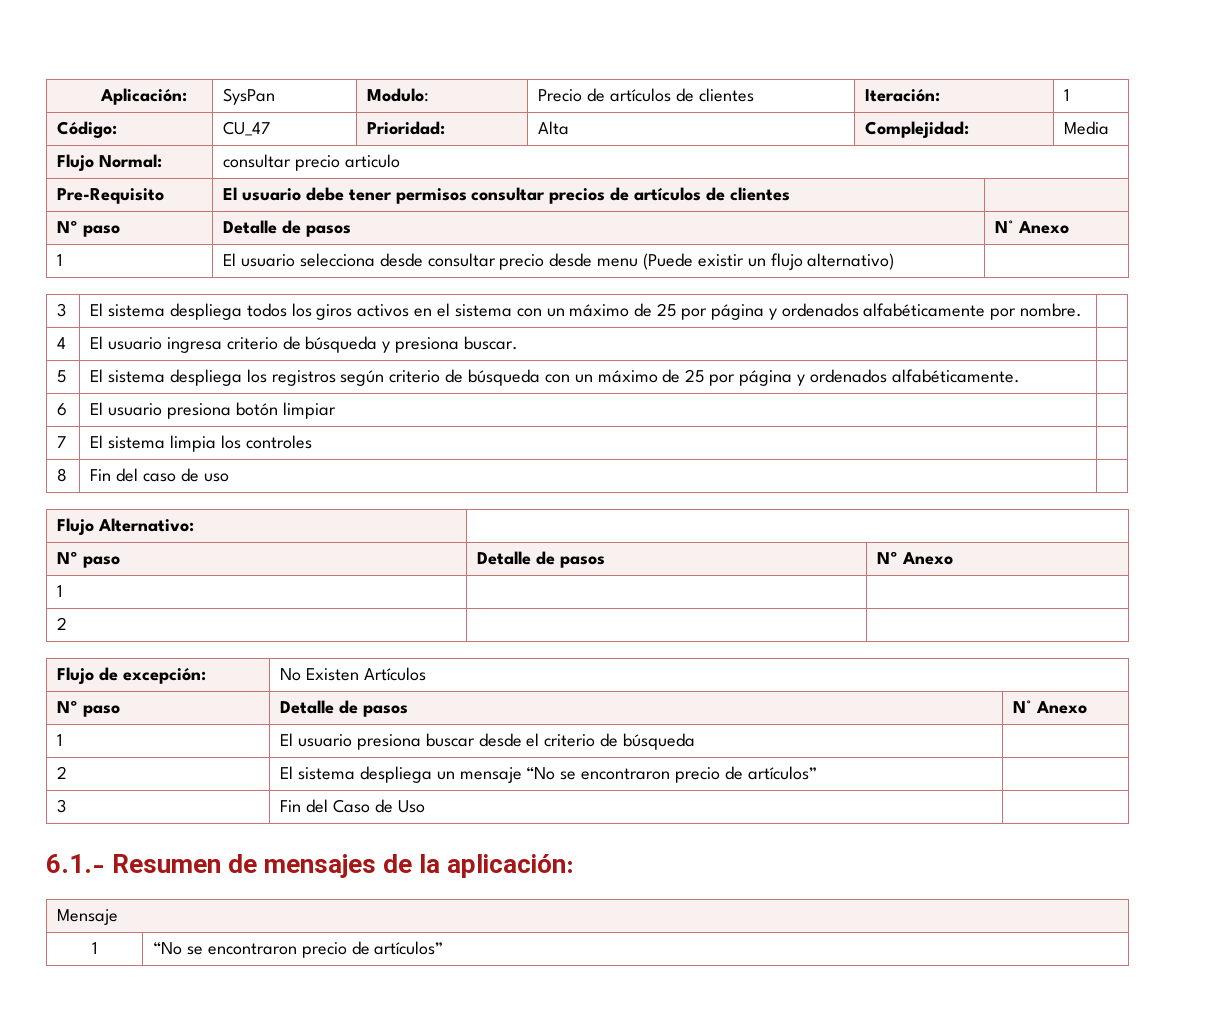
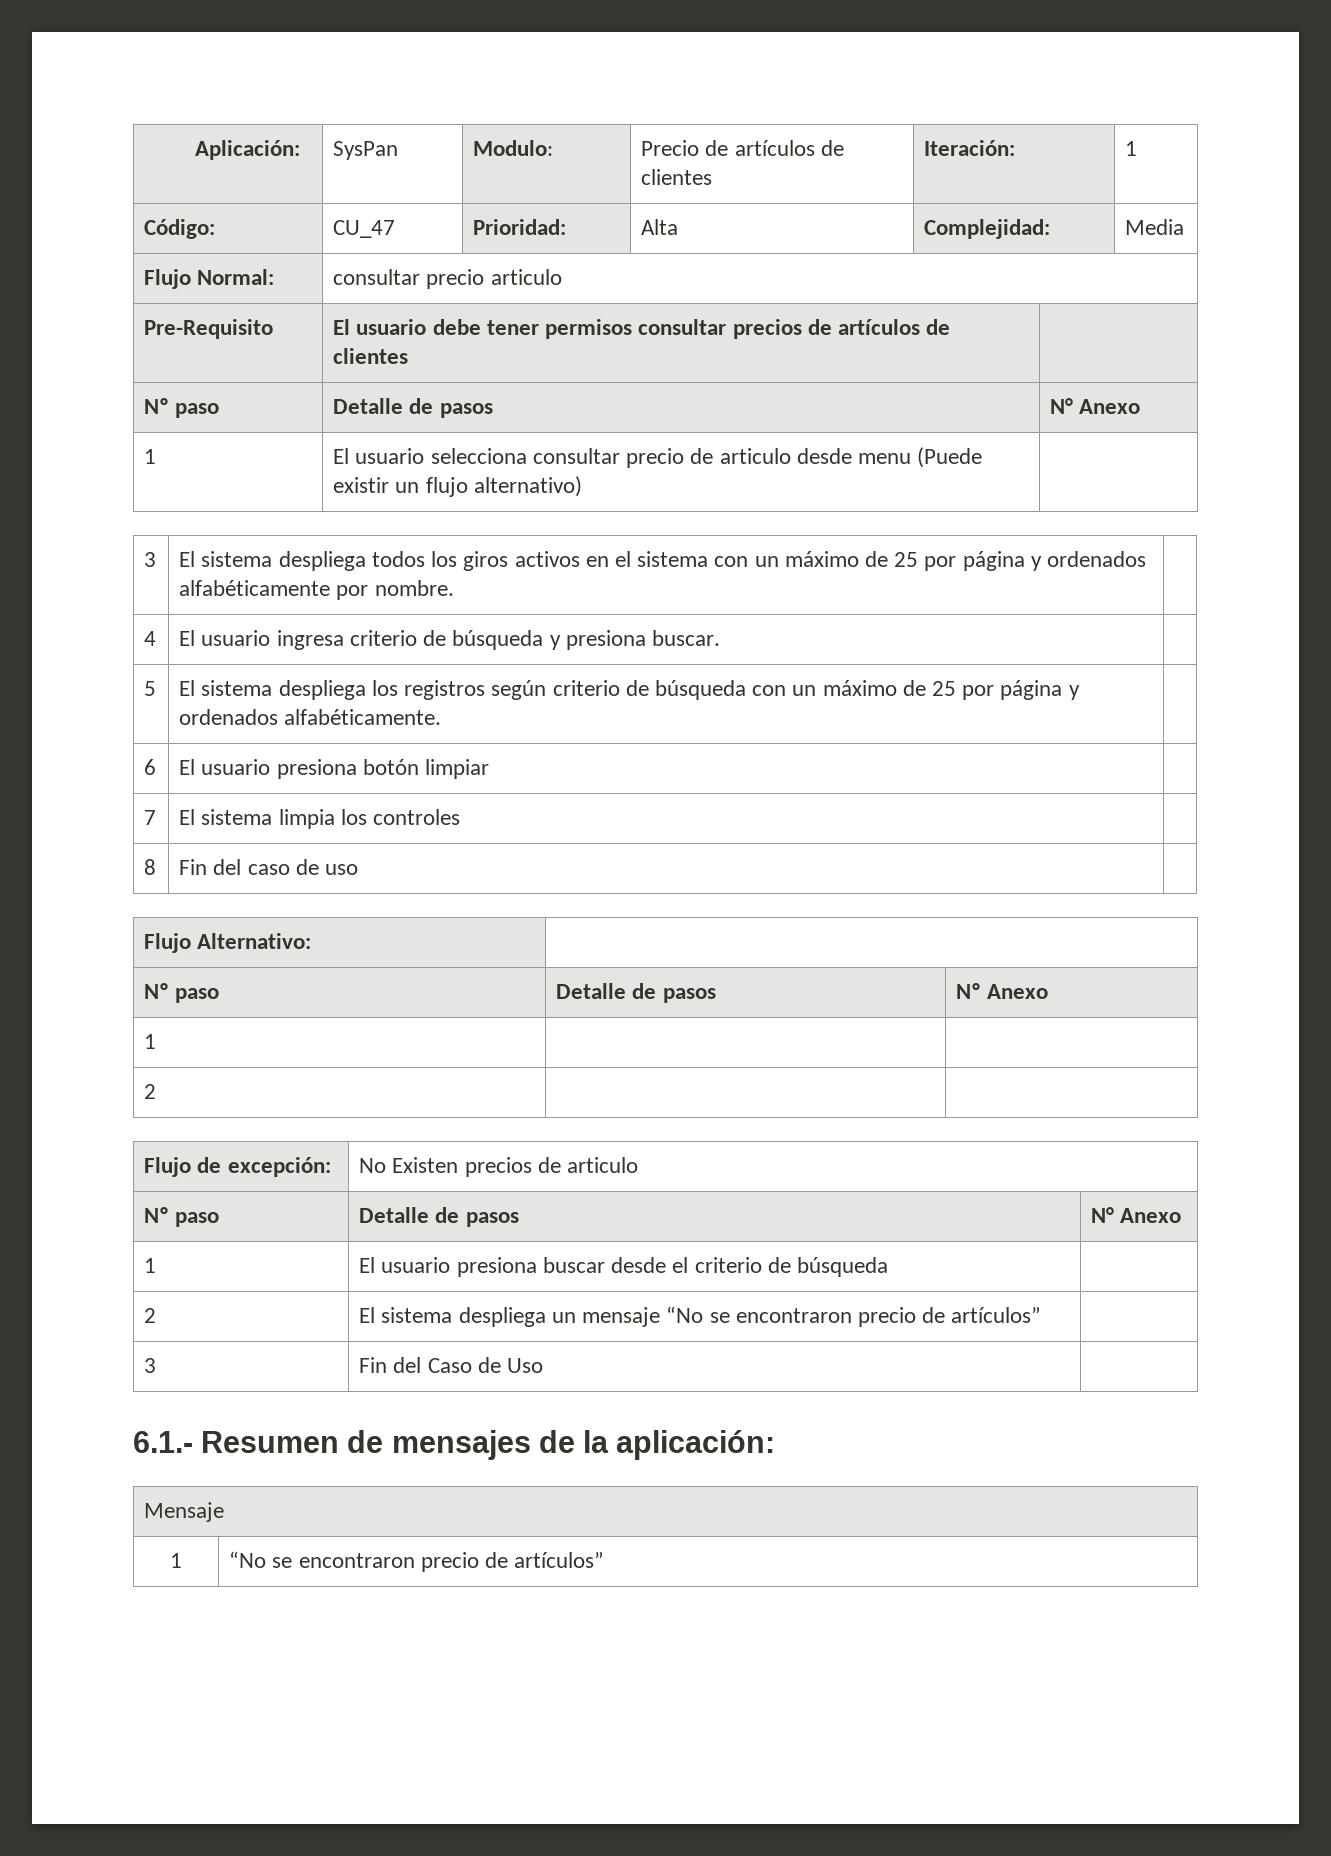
[379,253,545,270] desde consultar precio -> [532,448,791,468] consultar precio de articulo
[363,667,426,681] Artículos -> [464,1157,639,1177] precios de articulo

